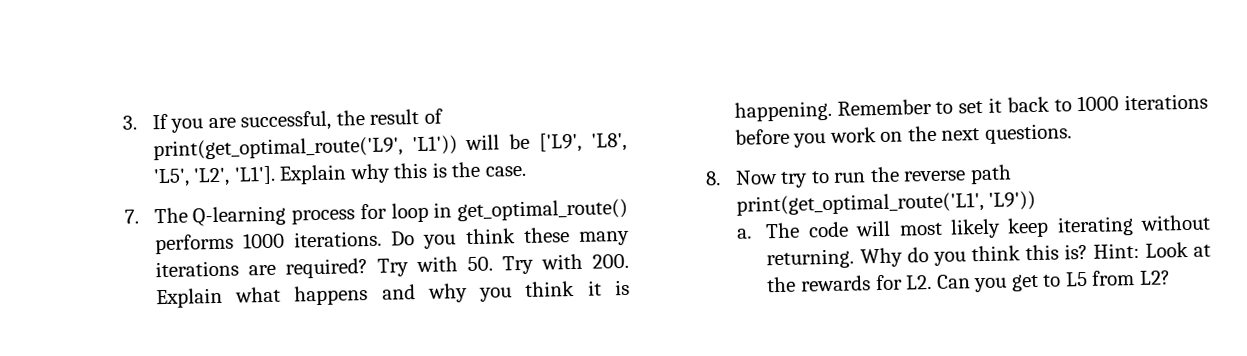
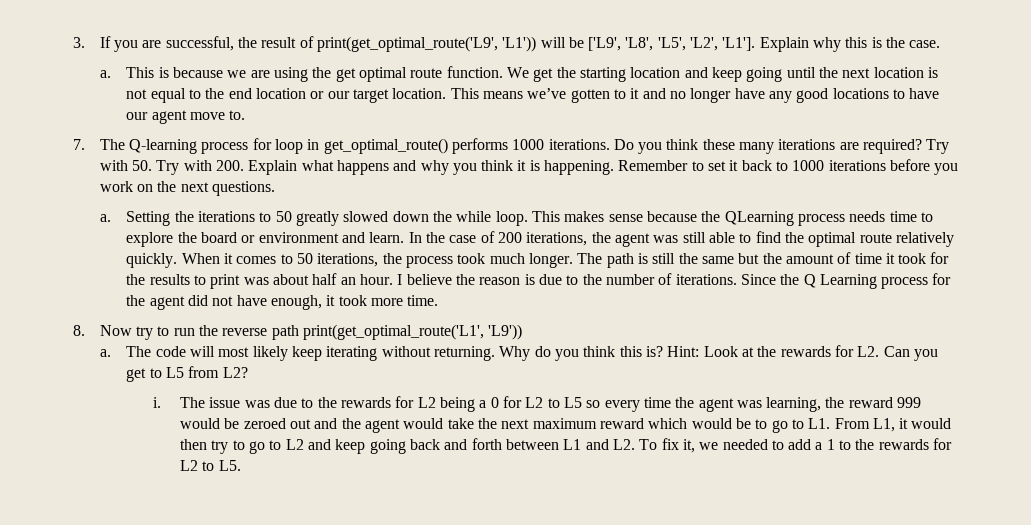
(526, 171) none -> [99,66,938,82] [126,88,940,103] [126,110,246,124] // a. This is because we are using the get optimal route function. We get the starting location and keep going until the next location is not equal to the end location or our target location. This means we’ve gotten to it and no longer have any good locations to have our agent move to.
(1072, 133) none -> [99,211,933,226] [126,231,954,247] [126,252,950,268] [126,273,952,289] [126,295,439,310] // a. Setting the iterations to 50 greatly slowed down the while loop. This makes sense because the QLearning process needs time to explore the board or environment and learn. In the case of 200 iterations, the agent was still able to find the optimal route relatively quickly. When it comes to 50 iterations, the process took much longer. The path is still the same but the amount of time it took for the results to print was about half an hour. I believe the reason is due to the number of iterations. Since the Q Learning process for the agent did not have enough, it took more time.
(1171, 277) none -> [153,396,922,412] [180,418,952,433] [180,438,953,454] [180,460,241,471] // i. The issue was due to the rewards for L2 being a 0 for L2 to L5 so every time the agent was learning, the reward 999 would be zeroed out and the agent would take the next maximum reward which would be to go to L1. From L1, it would then try to go to L2 and keep going back and forth between L1 and L2. To fix it, we needed to add a 1 to the rewards for L2 to L5.

